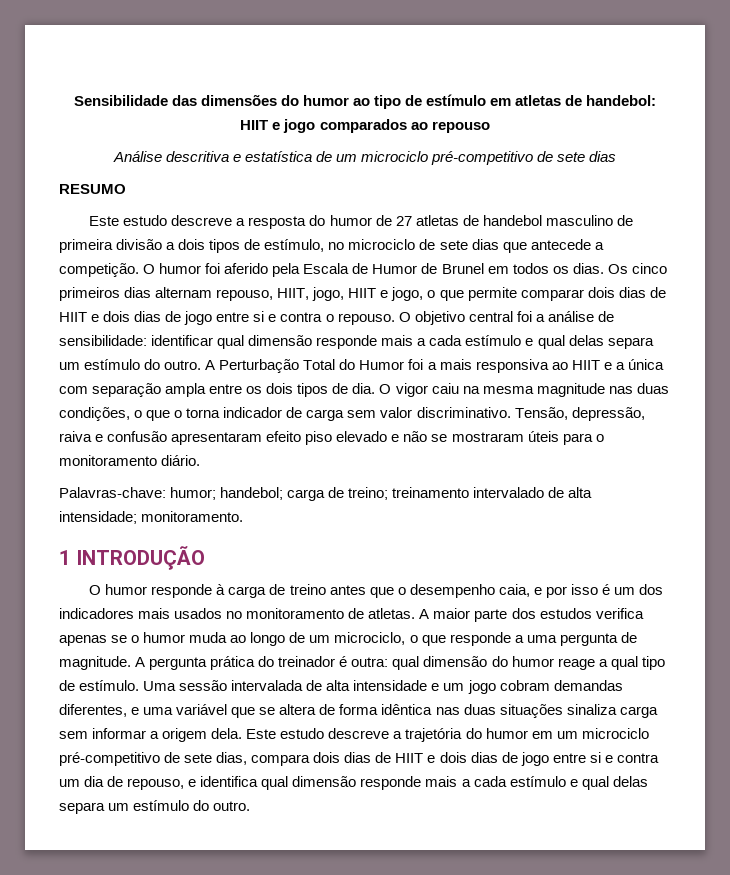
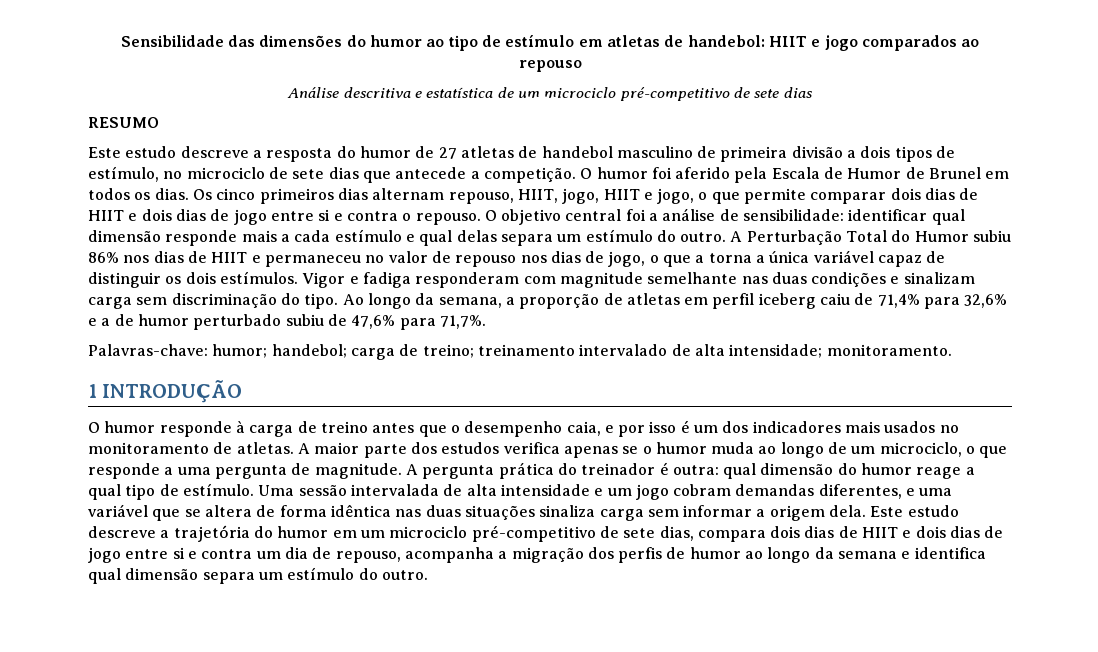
[408,359,664,373] [59,383,669,397] [59,407,645,421] [59,431,604,445] [59,455,201,466] foi a mais responsiva ao HIIT e a única com separação ampla entre os dois tipos de dia. O vigor caiu na mesma magnitude nas duas condições, o que o torna indicador de carga sem valor discriminativo. Tensão, depressão, raiva e confusão apresentaram efeito piso elevado e não se mostraram úteis para o monitoramento diário. -> [973,230,1012,242] [88,250,946,267] [88,271,975,288] [88,293,1008,309] [88,314,486,330] subiu 86% nos dias de HIIT e permaneceu no valor de repouso nos dias de jogo, o que a torna a única variável capaz de distinguir os dois estímulos. Vigor e fadiga responderam com magnitude semelhante nas duas condições e sinalizam carga sem discriminação do tipo. Ao longo da semana, a proporção de atletas em perfil iceberg caiu de 71,4% para 32,6% e a de humor perturbado subiu de 47,6% para 71,7%.
[188,776,648,790] e identifica qual dimensão responde mais a cada estímulo e qual delas -> [404,547,986,563] [88,568,199,584] acompanha a migração dos perfis de humor ao longo da semana e identifica qual dimensão

